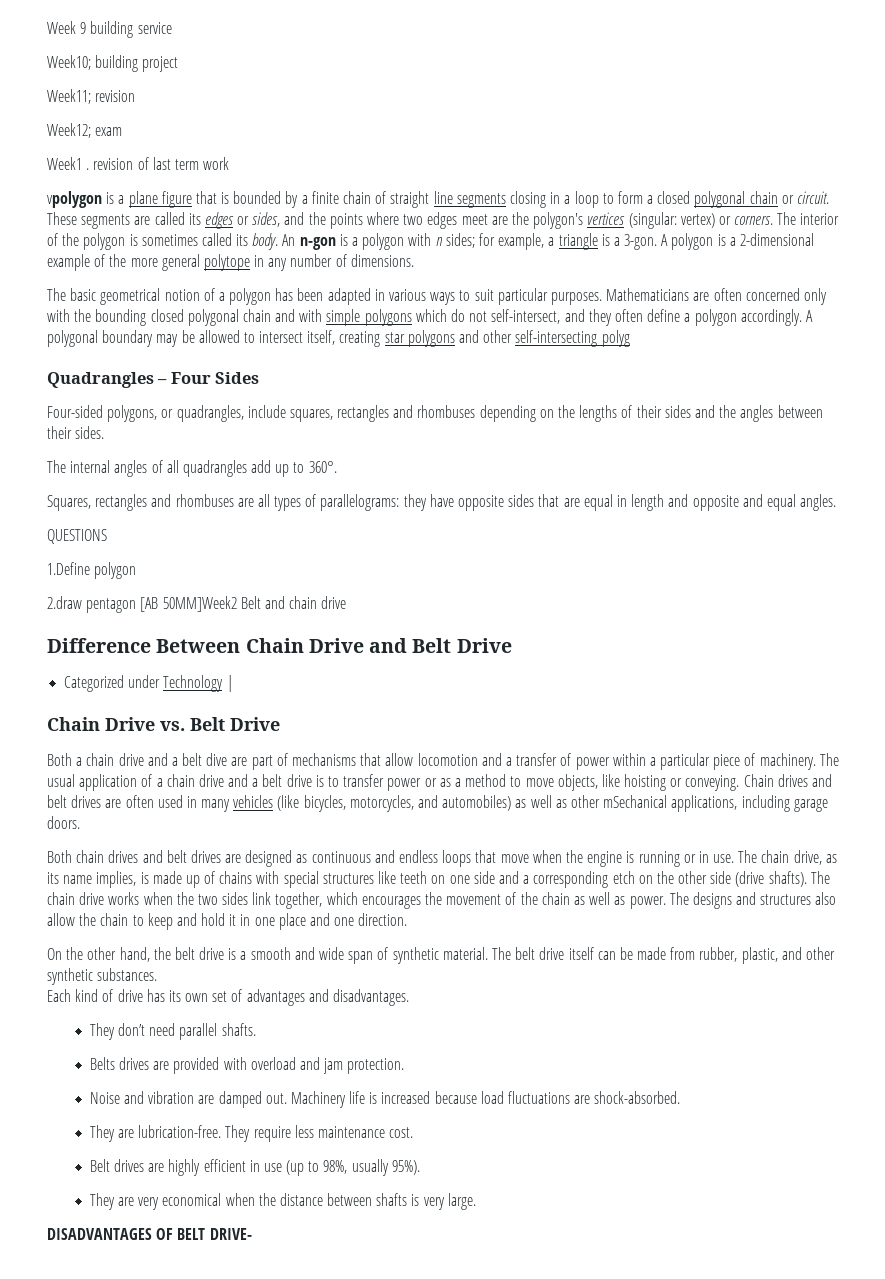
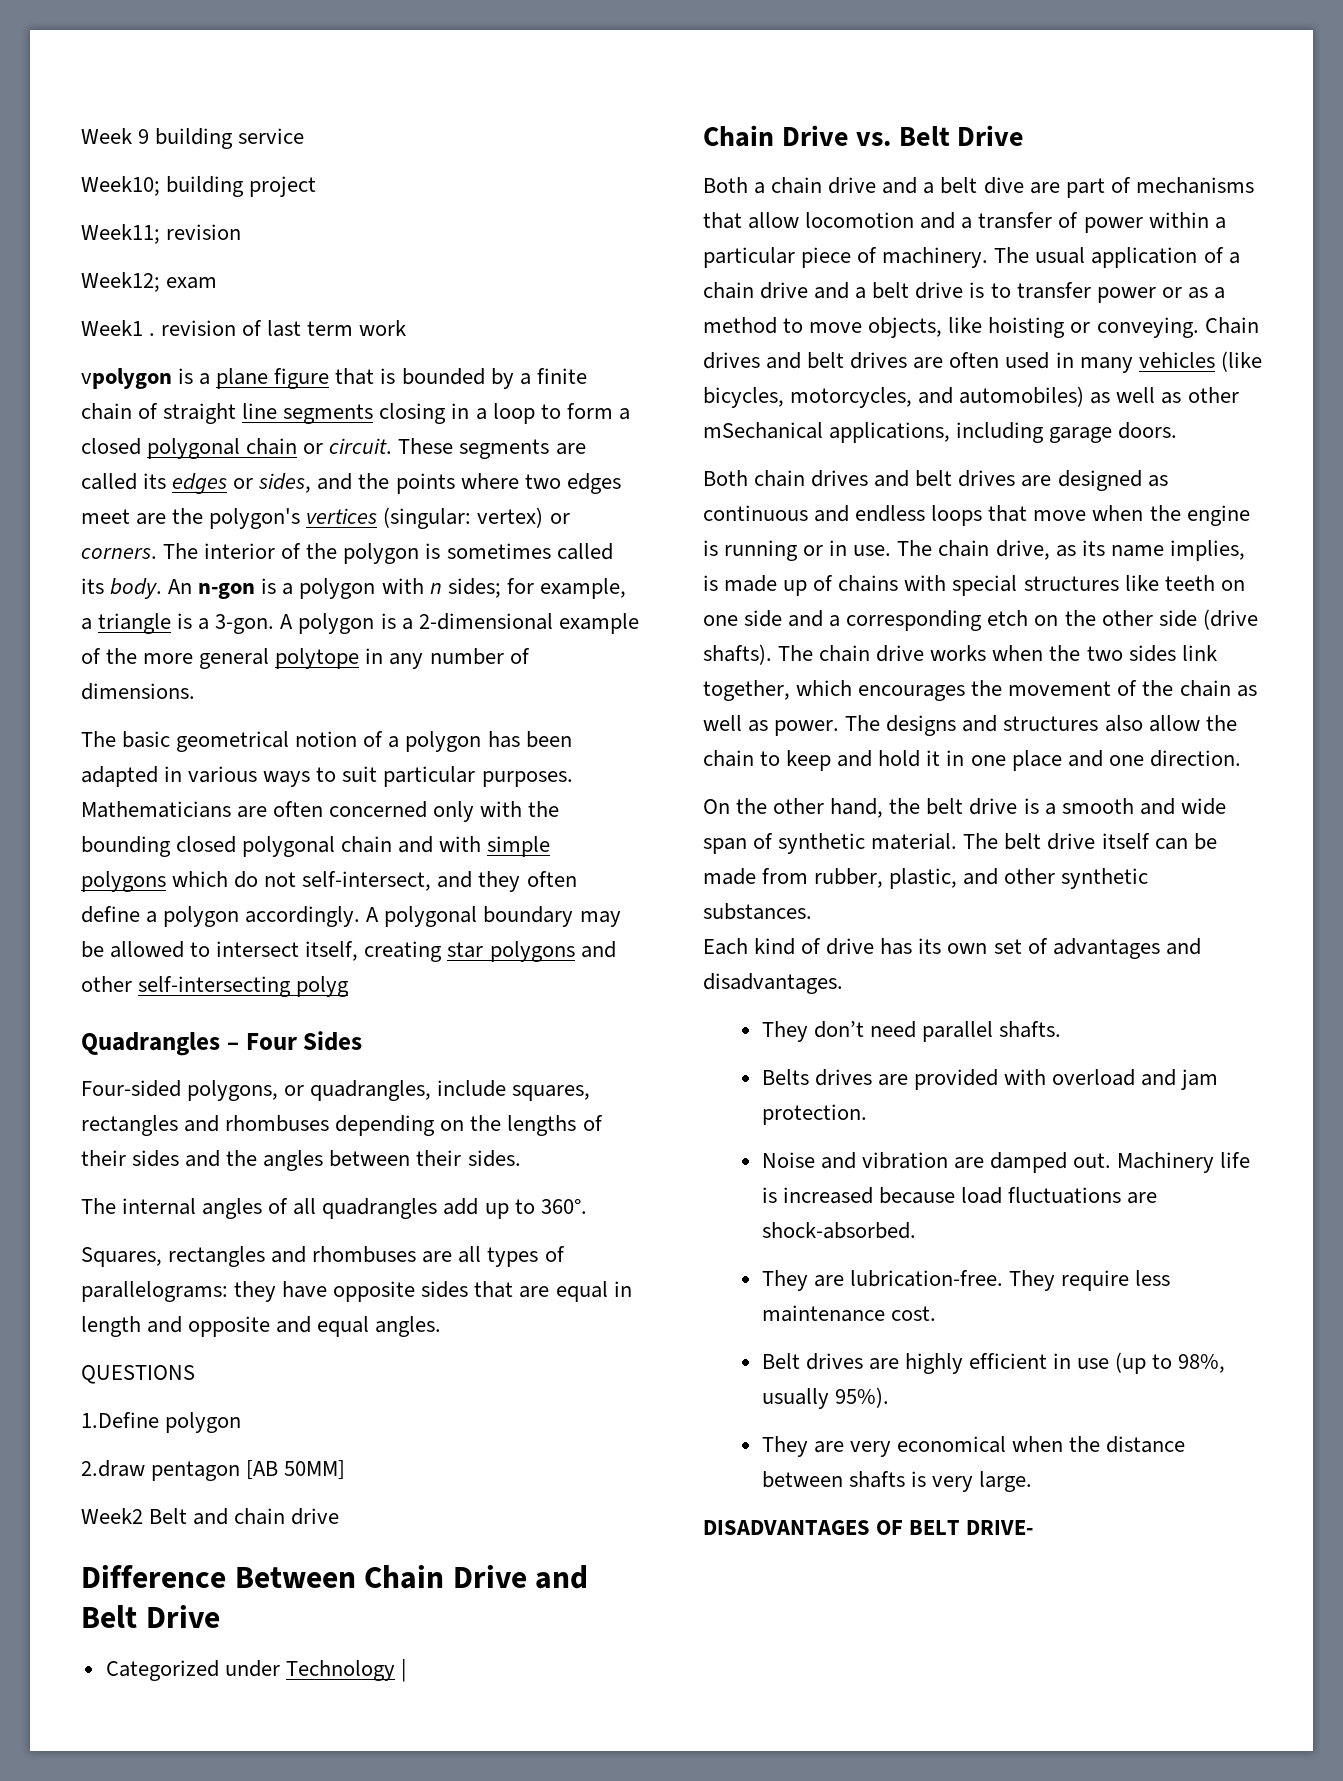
[162,596,237,612] 50MM]Week2 -> [284,1460,346,1480] [81,1508,143,1524] 50MM] // Week2

